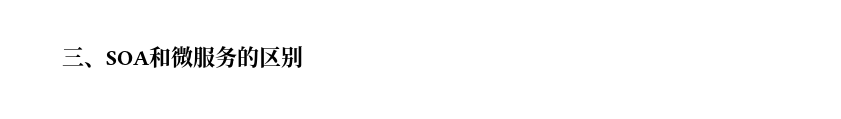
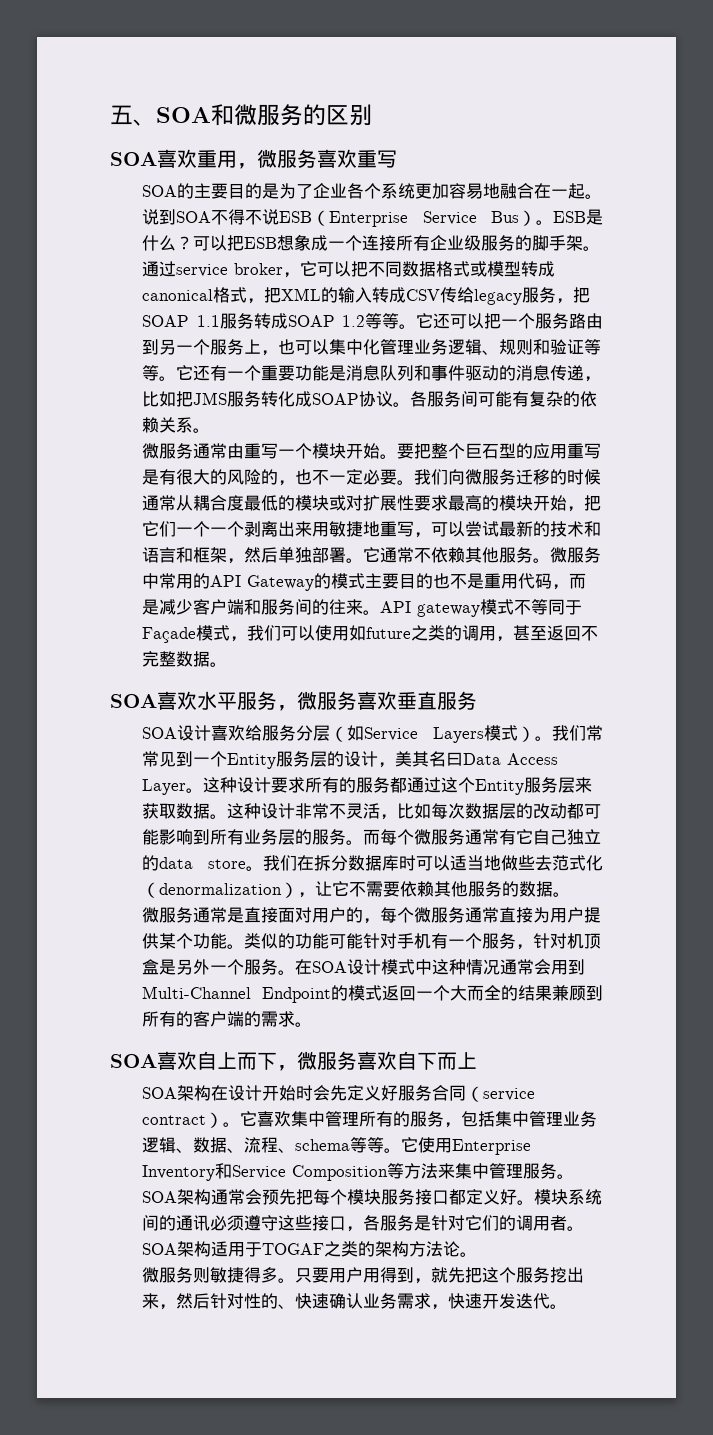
[62,46,84,66] 三 -> [110,105,133,125] 五
(303, 57) none -> [110,149,397,169] [142,183,603,199] [142,209,603,227] [142,234,601,251] [142,261,556,278] [142,287,591,305] [142,313,603,329] [142,339,602,356] [142,365,602,382] [142,391,598,407] [142,417,211,433] [142,443,602,459] [142,469,602,486] [142,495,602,512] [142,521,602,538] [142,547,602,564] [142,573,587,591] [142,599,583,617] [142,625,599,643] [142,651,228,667] [110,691,477,711] [142,725,603,743] [142,751,559,769] [142,777,593,795] [142,803,602,820] [142,829,602,845] [142,855,603,871] [142,881,571,898] [142,907,602,924] [142,933,602,950] [142,959,586,975] [142,985,603,1003] [142,1011,313,1027] [110,1051,477,1071] [142,1085,536,1102] [142,1111,598,1128] [142,1137,532,1155] [142,1163,575,1181] [142,1189,603,1205] [142,1215,585,1232] [142,1241,478,1257] [142,1267,585,1284] [142,1293,568,1310] // SOA喜欢重用，微服务喜欢重写 // SOA的主要目的是为了企业各个系统更加容易地融合在一起。说到SOA不得不说ESB（Enterprise Service Bus）。ESB是什么？可以把ESB想象成一个连接所有企业级服务的脚手架。通过service broker，它可以把不同数据格式或模型转成canonical格式，把XML的输入转成CSV传给legacy服务，把SOAP 1.1服务转成SOAP 1.2等等。它还可以把一个服务路由到另一个服务上，也可以集中化管理业务逻辑、规则和验证等等。它还有一个重要功能是消息队列和事件驱动的消息传递，比如把JMS服务转化成SOAP协议。各服务间可能有复杂的依赖关系。 // 微服务通常由重写一个模块开始。要把整个巨石型的应用重写是有很大的风险的，也不一定必要。我们向微服务迁移的时候通常从耦合度最低的模块或对扩展性要求最高的模块开始，把它们一个一个剥离出来用敏捷地重写，可以尝试最新的技术和语言和框架，然后单独部署。它通常不依赖其他服务。微服务中常用的API Gateway的模式主要目的也不是重用代码，而是减少客户端和服务间的往来。API gateway模式不等同于Façade模式，我们可以使用如future之类的调用，甚至返回不完整数据。 // SOA喜欢水平服务，微服务喜欢垂直服务 // SOA设计喜欢给服务分层（如Service Layers模式）。我们常常见到一个Entity服务层的设计，美其名曰Data Access Layer。这种设计要求所有的服务都通过这个Entity服务层来获取数据。这种设计非常不灵活，比如每次数据层的改动都可能影响到所有业务层的服务。而每个微服务通常有它自己独立的data store。我们在拆分数据库时可以适当地做些去范式化（denormalization），让它不需要依赖其他服务的数据。 // 微服务通常是直接面对用户的，每个微服务通常直接为用户提供某个功能。类似的功能可能针对手机有一个服务，针对机顶盒是另外一个服务。在SOA设计模式中这种情况通常会用到Multi-Channel Endpoint的模式返回一个大而全的结果兼顾到所有的客户端的需求。 // SOA喜欢自上而下，微服务喜欢自下而上 // SOA架构在设计开始时会先定义好服务合同（service contract）。它喜欢集中管理所有的服务，包括集中管理业务逻辑、数据、流程、schema等等。它使用Enterprise Inventory和Service Composition等方法来集中管理服务。SOA架构通常会预先把每个模块服务接口都定义好。模块系统间的通讯必须遵守这些接口，各服务是针对它们的调用者。SOA架构适用于TOGAF之类的架构方法论。 // 微服务则敏捷得多。只要用户用得到，就先把这个服务挖出来，然后针对性的、快速确认业务需求，快速开发迭代。

